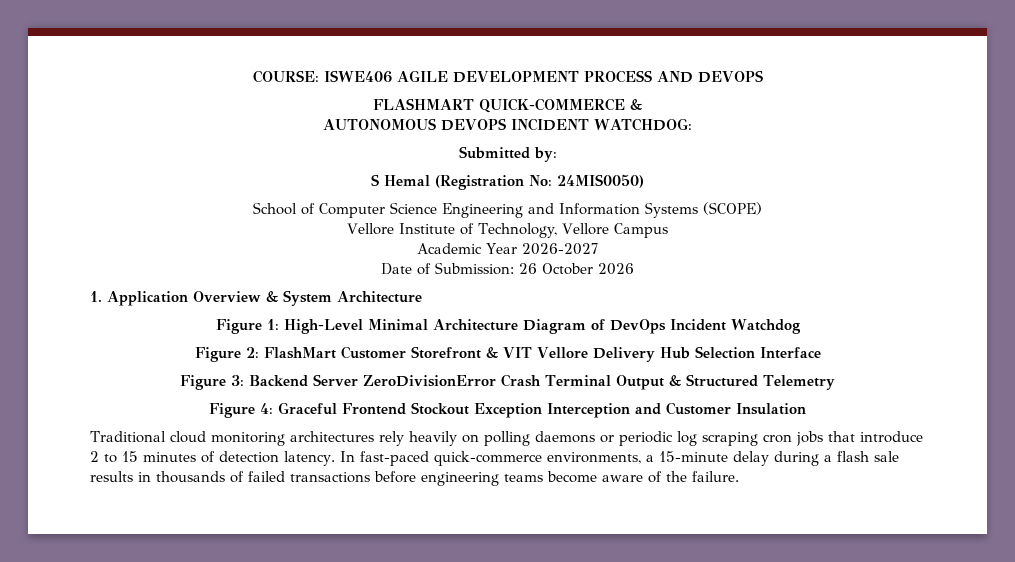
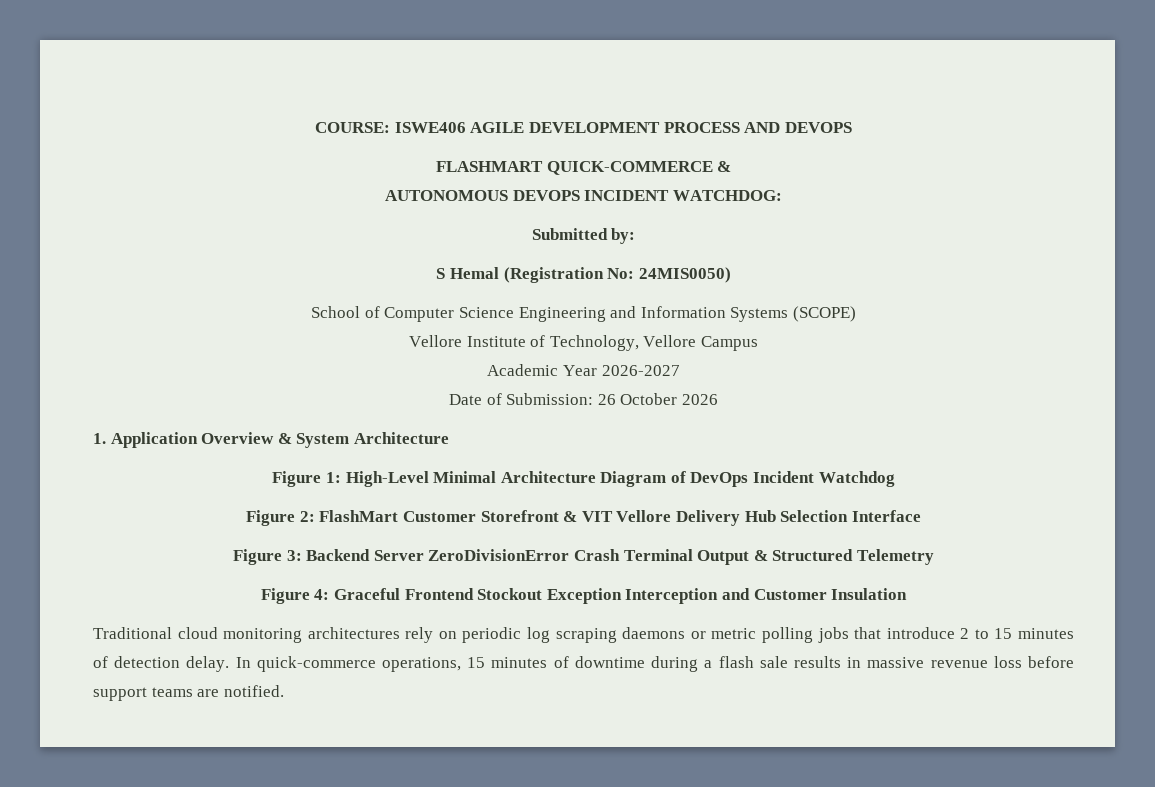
[408,431,792,446] heavily on polling daemons or periodic log scraping cron -> [438,627,813,643] on periodic log scraping daemons or metric polling
[284,451,769,466] latency. In fast-paced quick-commerce environments, a 15-minute delay -> [186,656,645,672] delay. In quick-commerce operations, 15 minutes of downtime
[156,471,739,486] thousands of failed transactions before engineering teams become aware of the failure. -> [867,656,1074,668] [93,685,284,701] massive revenue loss before support teams are notified.

